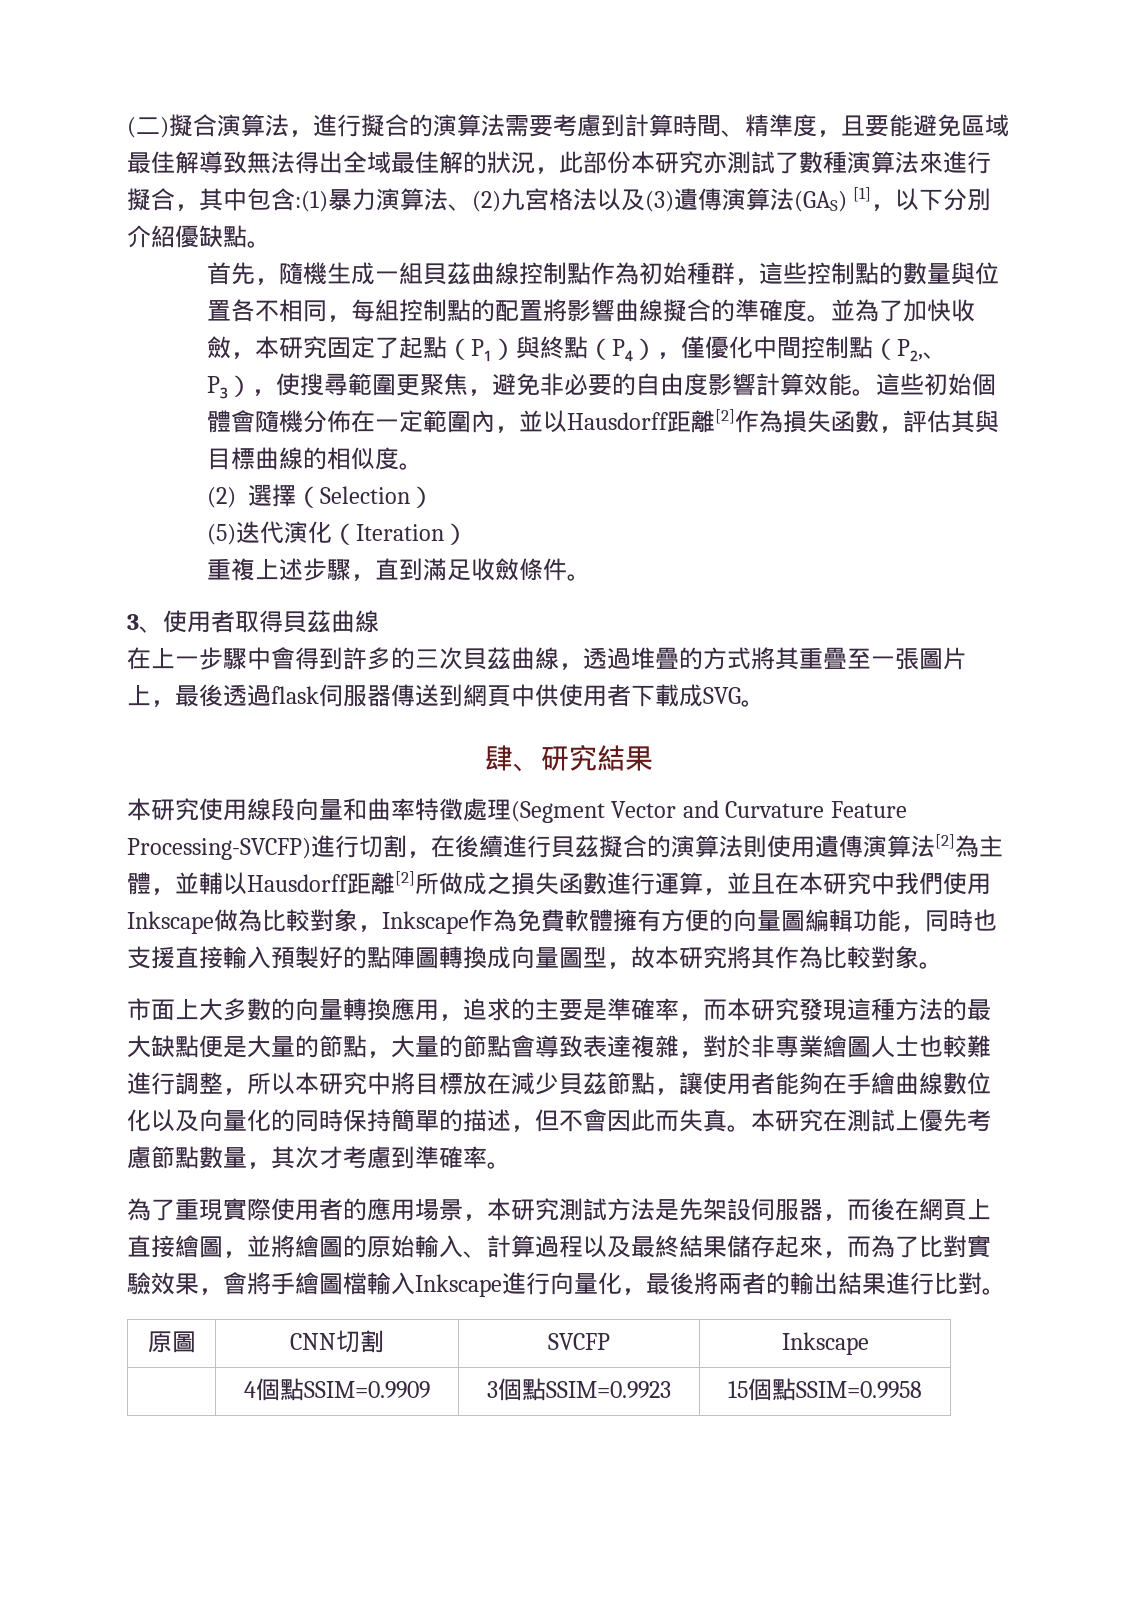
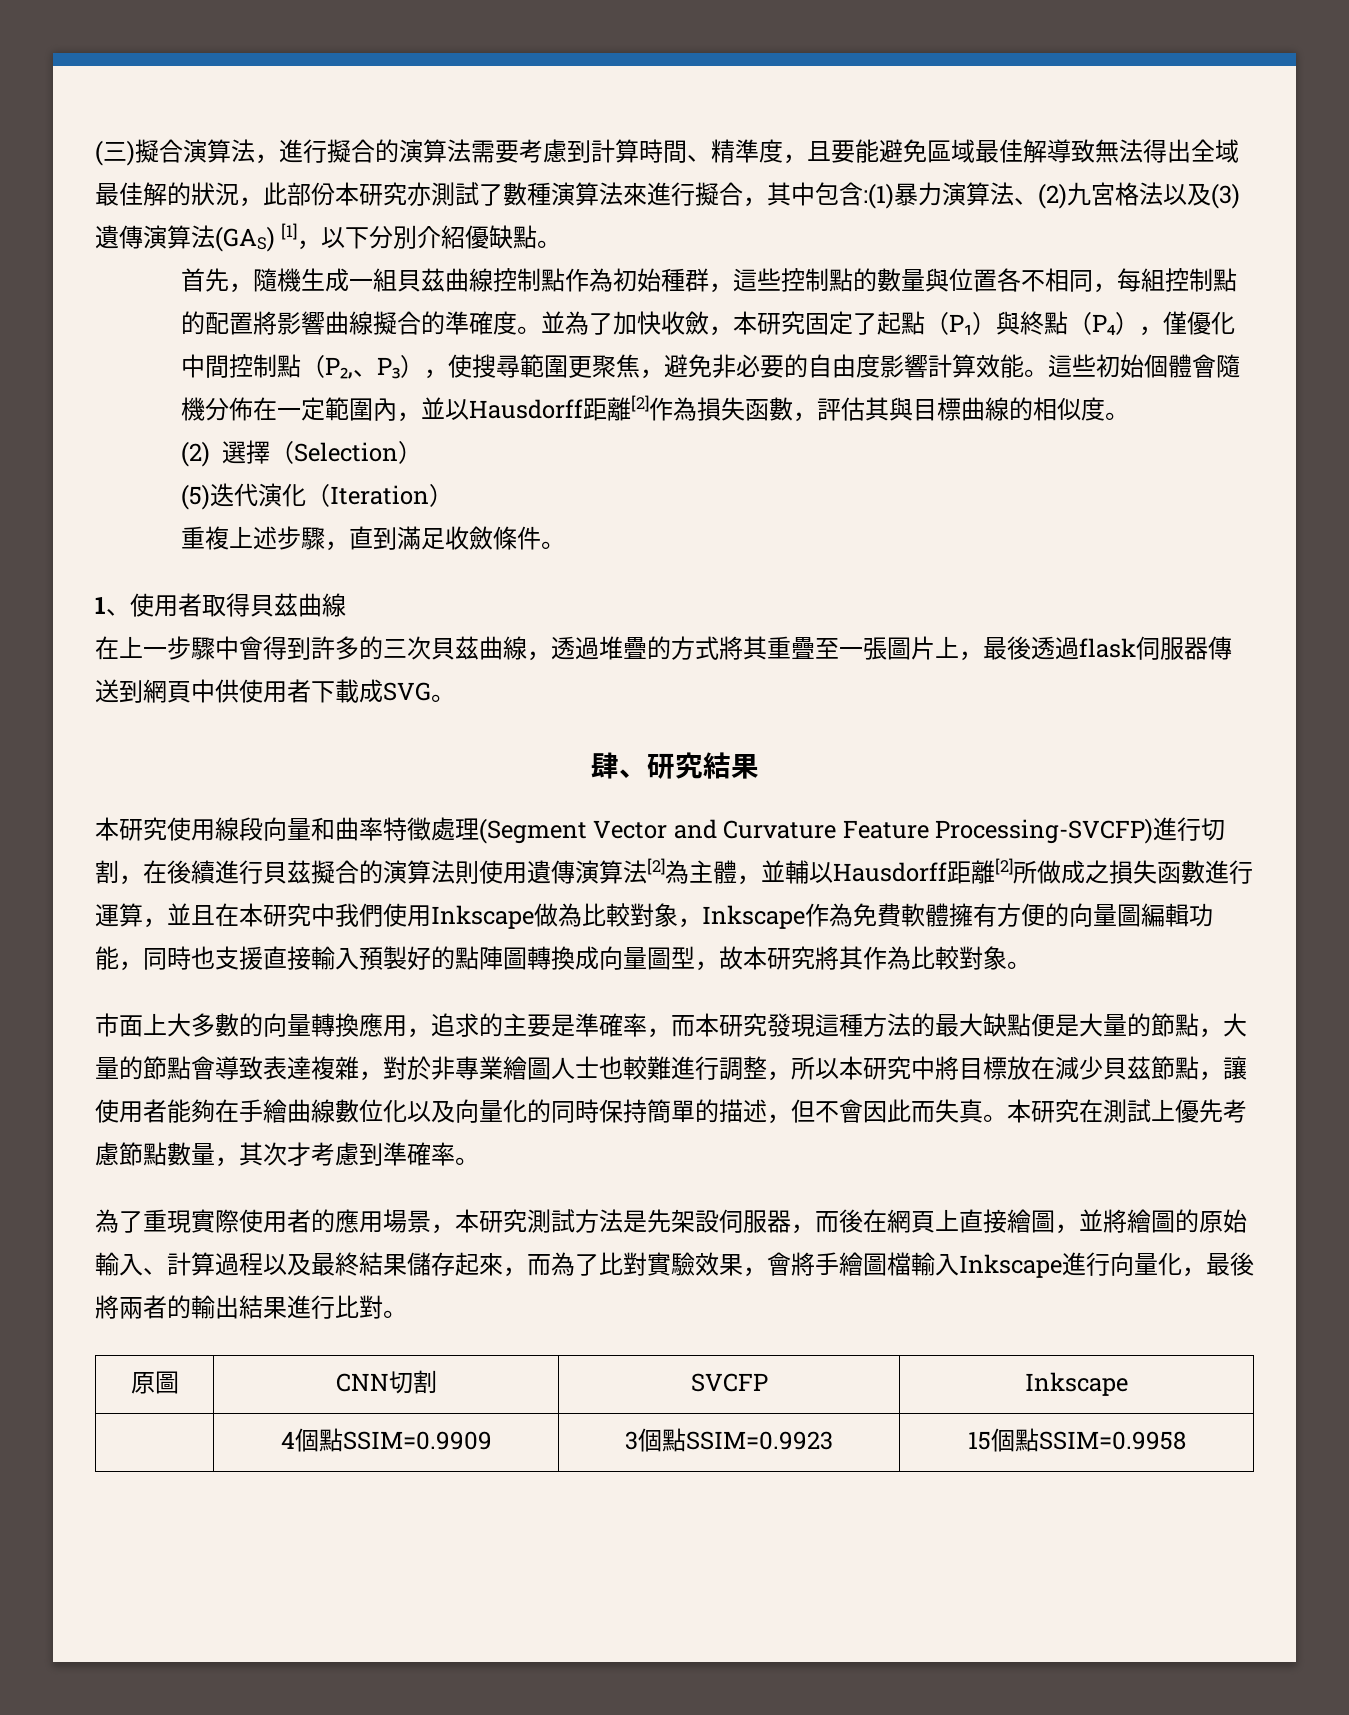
[127,116,160,138] (二 -> [95,140,127,166] (三
[127,614,139,630] 3 -> [95,596,106,614] 1

